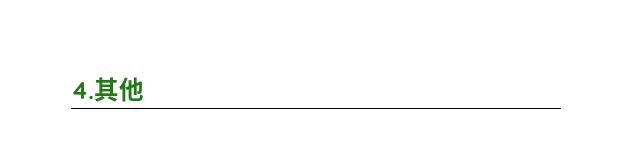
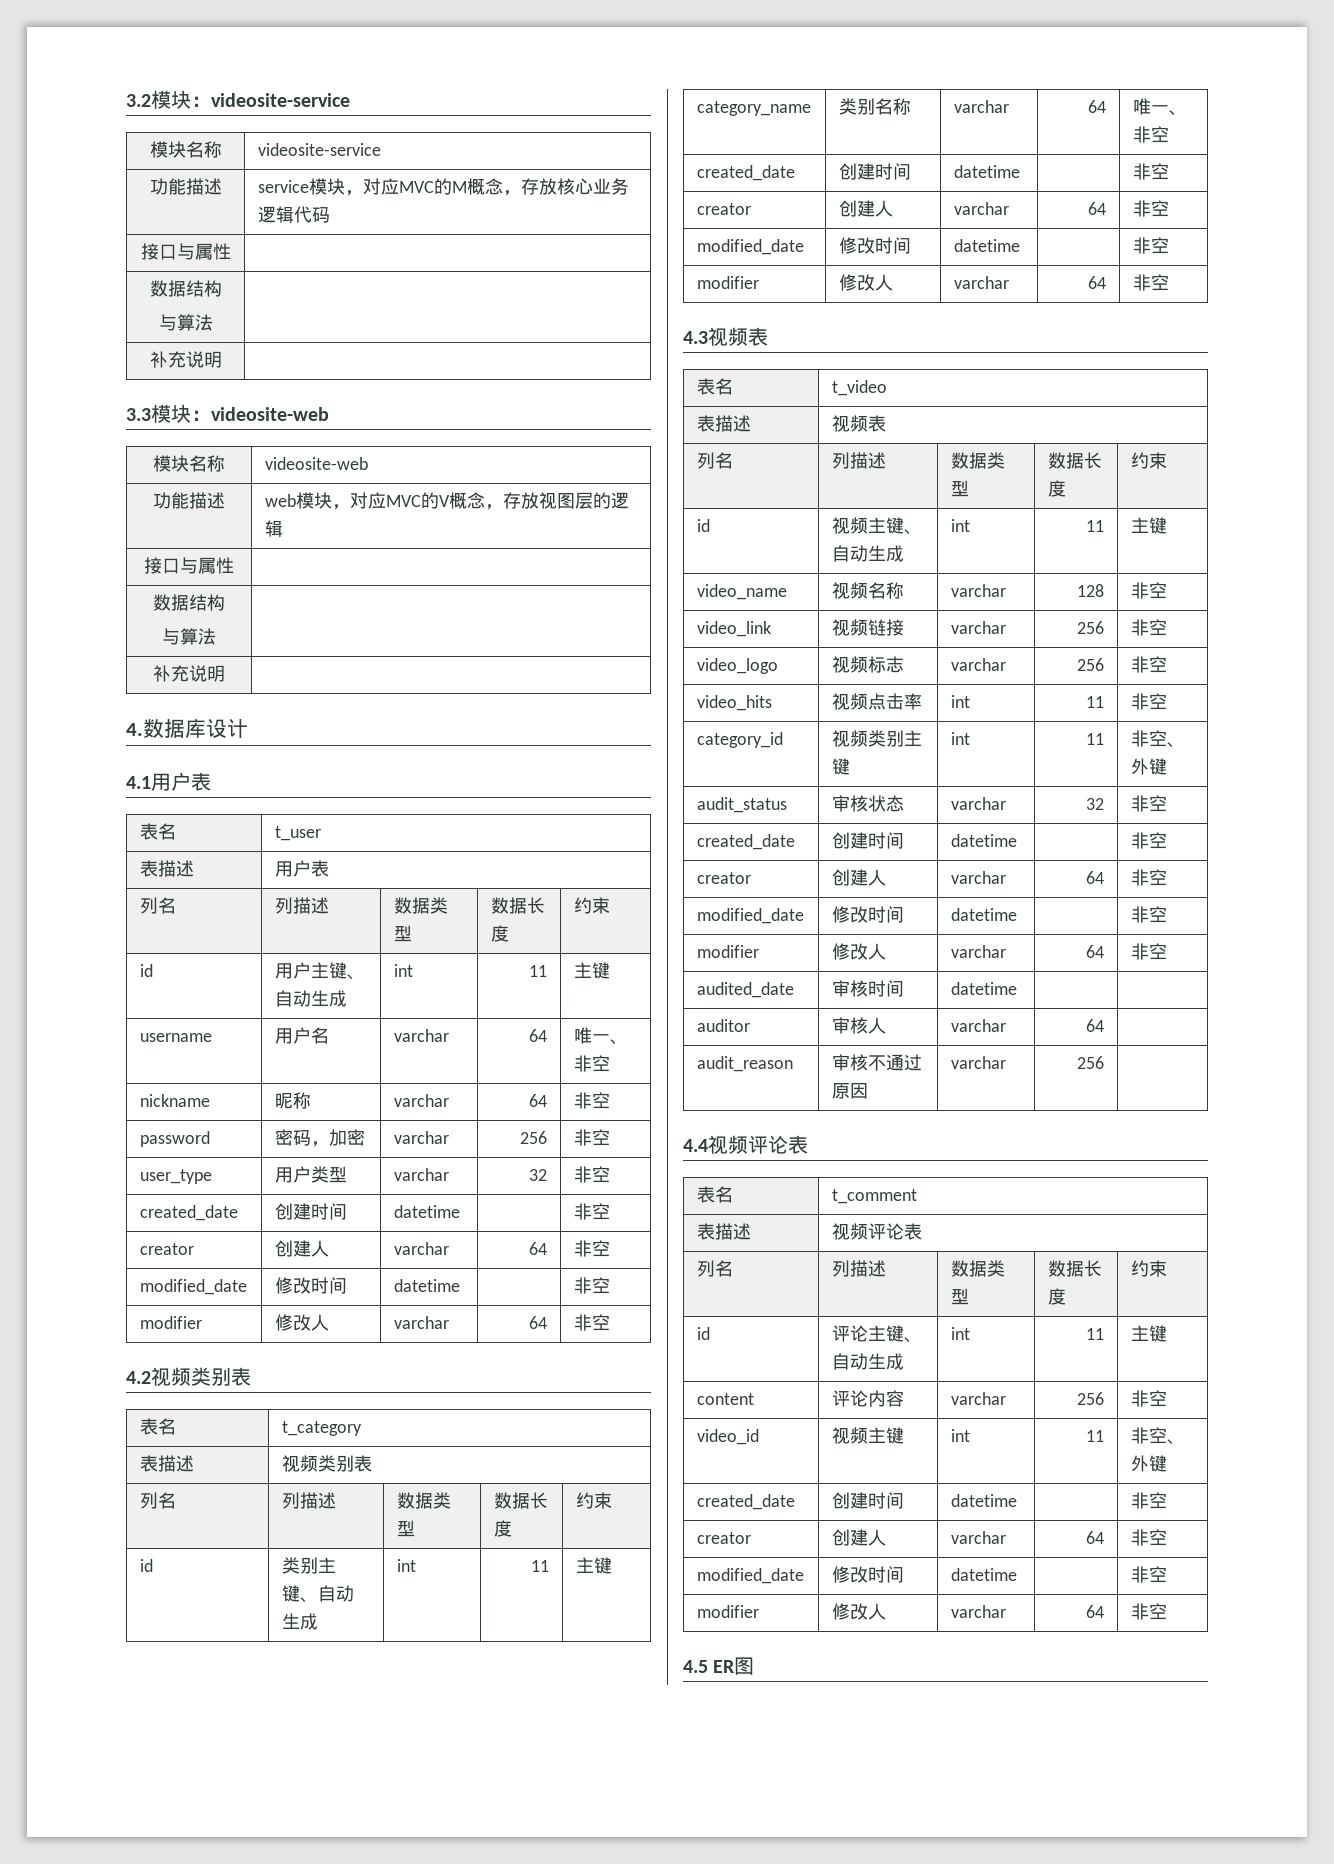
[71,77,144,102] 4.其他 -> [126,90,350,109] [149,141,222,158] [257,143,381,156] [149,178,222,195] [257,178,629,196] [257,206,330,223] [140,243,231,260] [149,280,222,297] [158,314,213,331] [149,351,222,368] [126,404,329,423] [153,455,225,472] [264,457,368,470] [153,492,225,509] [264,492,629,510] [264,520,283,537] [144,557,234,574] [153,594,225,611] [162,628,216,645] [153,665,225,682] [126,718,248,739] [126,772,211,791] [139,823,176,840] [274,826,321,841] [139,860,194,877] [274,860,329,877] [139,897,176,914] [274,897,329,914] [393,897,448,914] [393,925,412,942] [490,897,545,914] [490,925,509,942] [573,897,610,914] [139,964,153,977] [274,962,365,980] [274,990,347,1007] [393,964,413,977] [529,965,548,977] [573,962,610,979] [139,1033,212,1042] [274,1027,329,1044] [393,1029,449,1042] [529,1029,548,1042] [573,1027,628,1045] [573,1055,610,1072] [139,1094,210,1107] [274,1092,311,1109] [393,1094,449,1107] [529,1094,548,1107] [573,1092,610,1109] [139,1131,210,1147] [274,1129,365,1147] [393,1131,449,1144] [520,1131,548,1144] [573,1129,610,1146] [139,1169,212,1184] [274,1166,347,1183] [393,1168,449,1181] [529,1169,548,1181] [573,1166,610,1183] [139,1205,238,1221] [274,1203,347,1220] [393,1205,460,1218] [573,1203,610,1220] [139,1243,194,1255] [274,1240,329,1257] [393,1242,449,1255] [529,1242,548,1255] [573,1240,610,1257] [139,1279,247,1295] [274,1277,347,1294] [393,1279,460,1292] [573,1277,610,1294] [139,1316,202,1329] [274,1314,329,1331] [393,1316,449,1329] [529,1316,548,1329] [573,1314,610,1331] [126,1367,251,1387] [139,1418,176,1435] [281,1421,362,1436] [139,1455,194,1472] [281,1455,372,1472] [139,1492,176,1509] [281,1492,336,1509] [396,1492,451,1509] [396,1520,415,1537] [493,1492,548,1509] [493,1520,512,1537] [575,1492,612,1509] [139,1559,153,1572] [281,1557,336,1574] [281,1585,354,1603] [281,1613,318,1630] [396,1559,416,1572] [531,1560,550,1572] [575,1557,612,1574] [696,101,811,116] [838,98,911,115] [953,100,1009,113] [1088,100,1107,113] [1132,98,1187,116] [1132,126,1169,143] [696,165,795,181] [838,163,911,180] [953,165,1020,178] [1132,163,1169,180] [696,203,751,215] [838,200,893,217] [953,202,1009,215] [1088,202,1107,215] [1132,200,1169,217] [696,239,804,255] [838,237,911,254] [953,239,1020,252] [1132,237,1169,254] [696,276,759,289] [838,274,893,291] [953,276,1009,289] [1088,276,1107,289] [1132,274,1169,291] [683,327,768,347] [696,378,733,395] [831,380,887,396] [696,415,751,432] [831,415,886,432] [696,452,733,469] [831,452,886,469] [950,452,1005,469] [950,480,969,497] [1047,452,1102,469] [1047,480,1066,497] [1130,452,1167,469] [696,519,710,532] [831,517,922,535] [831,545,904,562] [950,519,970,532] [1086,520,1105,532] [1130,517,1167,534] [696,584,787,600] [831,582,904,599] [950,584,1006,597] [1077,584,1105,597] [1130,582,1167,599] [696,621,771,637] [831,619,904,636] [950,621,1006,634] [1077,621,1105,634] [1130,619,1167,636] [696,658,778,674] [831,656,904,673] [950,658,1006,671] [1077,658,1105,671] [1130,656,1167,673] [696,695,772,711] [831,693,922,710] [950,695,970,708] [1086,696,1105,708] [1130,693,1167,710] [696,732,783,748] [831,730,922,747] [831,758,850,775] [950,732,970,745] [1086,733,1105,745] [1130,730,1185,748] [1130,758,1167,775] [696,797,787,813] [831,795,904,812] [950,797,1006,810] [1086,798,1105,810] [1130,795,1167,812] [696,834,795,850] [831,832,904,849] [950,834,1017,847] [1130,832,1167,849] [696,872,751,884] [831,869,886,886] [950,871,1006,884] [1086,871,1105,884] [1130,869,1167,886] [696,908,804,924] [831,906,904,923] [950,908,1017,921] [1130,906,1167,923] [696,945,759,958] [831,943,886,960] [950,945,1006,958] [1086,945,1105,958] [1130,943,1167,960] [696,982,794,998] [831,980,904,997] [950,982,1017,995] [696,1019,750,1032] [831,1017,886,1034] [950,1019,1006,1032] [1086,1019,1105,1032] [696,1056,793,1072] [831,1054,922,1071] [831,1083,868,1099] [950,1056,1006,1069] [1077,1056,1105,1069] [683,1135,808,1155] [696,1186,733,1203] [831,1189,917,1204] [696,1223,751,1240] [831,1223,922,1240] [696,1260,733,1277] [831,1260,886,1277] [950,1260,1005,1277] [950,1288,969,1305] [1047,1260,1102,1277] [1047,1288,1066,1305] [1130,1260,1167,1277] [696,1327,710,1340] [831,1325,922,1343] [831,1353,904,1370] [950,1327,970,1340] [1086,1328,1105,1340] [1130,1325,1167,1342] [696,1393,754,1405] [831,1390,904,1407] [950,1392,1006,1405] [1077,1392,1105,1405] [1130,1390,1167,1407] [696,1429,759,1445] [831,1427,904,1444] [950,1429,970,1442] [1086,1430,1105,1442] [1130,1427,1185,1445] [1130,1455,1167,1472] [696,1494,795,1510] [831,1492,904,1509] [950,1494,1017,1507] [1130,1492,1167,1509] [696,1532,751,1544] [831,1529,886,1546] [950,1531,1006,1544] [1086,1531,1105,1544] [1130,1529,1167,1546] [696,1568,804,1584] [831,1566,904,1583] [950,1568,1017,1581] [1130,1566,1167,1583] [696,1605,759,1618] [831,1603,886,1620] [950,1605,1006,1618] [1086,1605,1105,1618] [1130,1603,1167,1620] [683,1657,755,1675] 3.2模块：videosite-service // 模块名称 | videosite-service // 功能描述 | service模块，对应MVC的M概念，存放核心业务逻辑代码 // 接口与属性 | // 数据结构 // 与算法 | // 补充说明 | // 3.3模块：videosite-web // 模块名称 | videosite-web // 功能描述 | web模块，对应MVC的V概念，存放视图层的逻辑 // 接口与属性 | // 数据结构 // 与算法 | // 补充说明 | // 4.数据库设计 // 4.1用户表 // 表名 | t_user // 表描述 | 用户表 // 列名 | 列描述 | 数据类型 | 数据长度 | 约束 // id | 用户主键、自动生成 | int | 11 | 主键 // username | 用户名 | varchar | 64 | 唯一、非空 // nickname | 昵称 | varchar | 64 | 非空 // password | 密码，加密 | varchar | 256 | 非空 // user_type | 用户类型 | varchar | 32 | 非空 // created_date | 创建时间 | datetime | | 非空 // creator | 创建人 | varchar | 64 | 非空 // modified_date | 修改时间 | datetime | | 非空 // modifier | 修改人 | varchar | 64 | 非空 // 4.2视频类别表 // 表名 | t_category // 表描述 | 视频类别表 // 列名 | 列描述 | 数据类型 | 数据长度 | 约束 // id | 类别主键、自动生成 | int | 11 | 主键 // category_name | 类别名称 | varchar | 64 | 唯一、非空 // created_date | 创建时间 | datetime | | 非空 // creator | 创建人 | varchar | 64 | 非空 // modified_date | 修改时间 | datetime | | 非空 // modifier | 修改人 | varchar | 64 | 非空 // 4.3视频表 // 表名 | t_video // 表描述 | 视频表 // 列名 | 列描述 | 数据类型 | 数据长度 | 约束 // id | 视频主键、自动生成 | int | 11 | 主键 // video_name | 视频名称 | varchar | 128 | 非空 // video_link | 视频链接 | varchar | 256 | 非空 // video_logo | 视频标志 | varchar | 256 | 非空 // video_hits | 视频点击率 | int | 11 | 非空 // category_id | 视频类别主键 | int | 11 | 非空、外键 // audit_status | 审核状态 | varchar | 32 | 非空 // created_date | 创建时间 | datetime | | 非空 // creator | 创建人 | varchar | 64 | 非空 // modified_date | 修改时间 | datetime | | 非空 // modifier | 修改人 | varchar | 64 | 非空 // audited_date | 审核时间 | datetime | | // auditor | 审核人 | varchar | 64 | // audit_reason | 审核不通过原因 | varchar | 256 | // 4.4视频评论表 // 表名 | t_comment // 表描述 | 视频评论表 // 列名 | 列描述 | 数据类型 | 数据长度 | 约束 // id | 评论主键、自动生成 | int | 11 | 主键 // content | 评论内容 | varchar | 256 | 非空 // video_id | 视频主键 | int | 11 | 非空、外键 // created_date | 创建时间 | datetime | | 非空 // creator | 创建人 | varchar | 64 | 非空 // modified_date | 修改时间 | datetime | | 非空 // modifier | 修改人 | varchar | 64 | 非空 // 4.5 ER图

